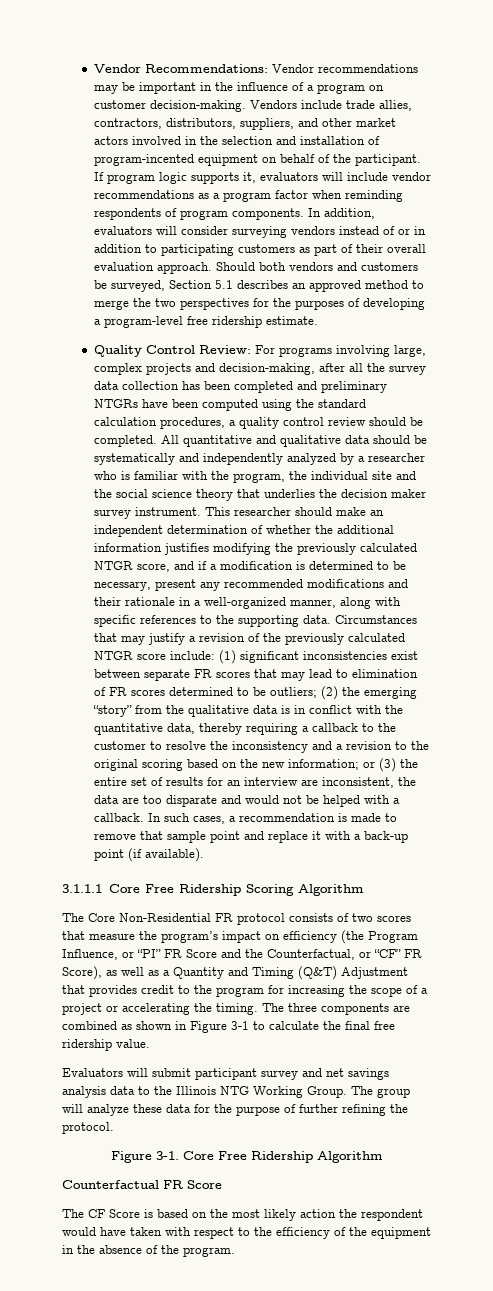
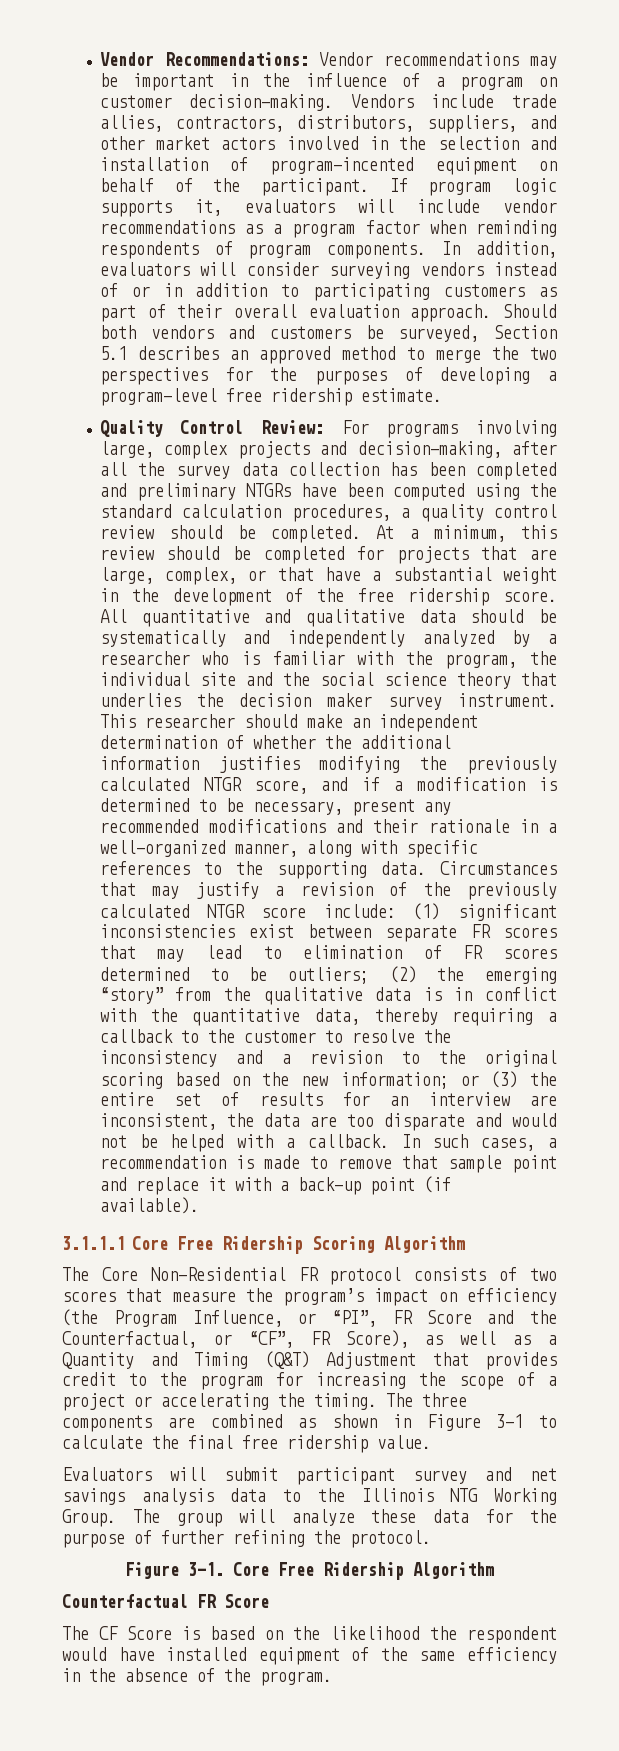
(157, 441) none -> [376,525,557,542] [99,546,557,564] [99,567,557,585] [99,588,557,606] At a minimum, this review should be completed for projects that are large, complex, or that have a substantial weight in the development of the free ridership score.
[137,949,161,958] “PI” -> [332,1310,377,1327] “PI”,
[374,949,401,958] “CF” -> [248,1331,294,1348] “CF”,
[232,1209,336,1221] most likely action -> [330,1626,420,1640] likelihood
[130,1227,431,1239] taken with respect to the efficiency of the equipment -> [166,1647,557,1665] installed equipment of the same efficiency

